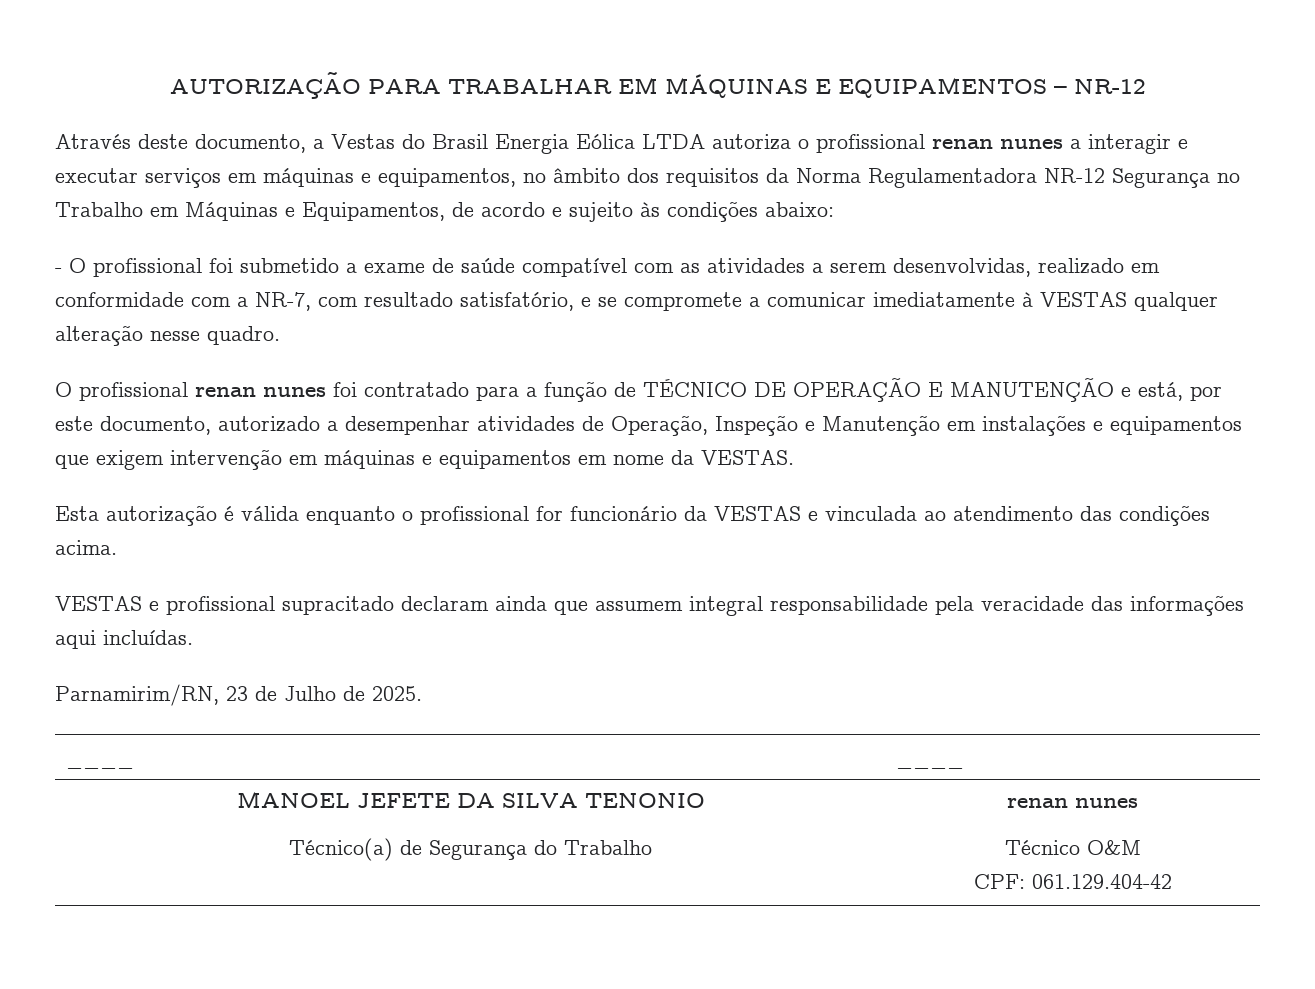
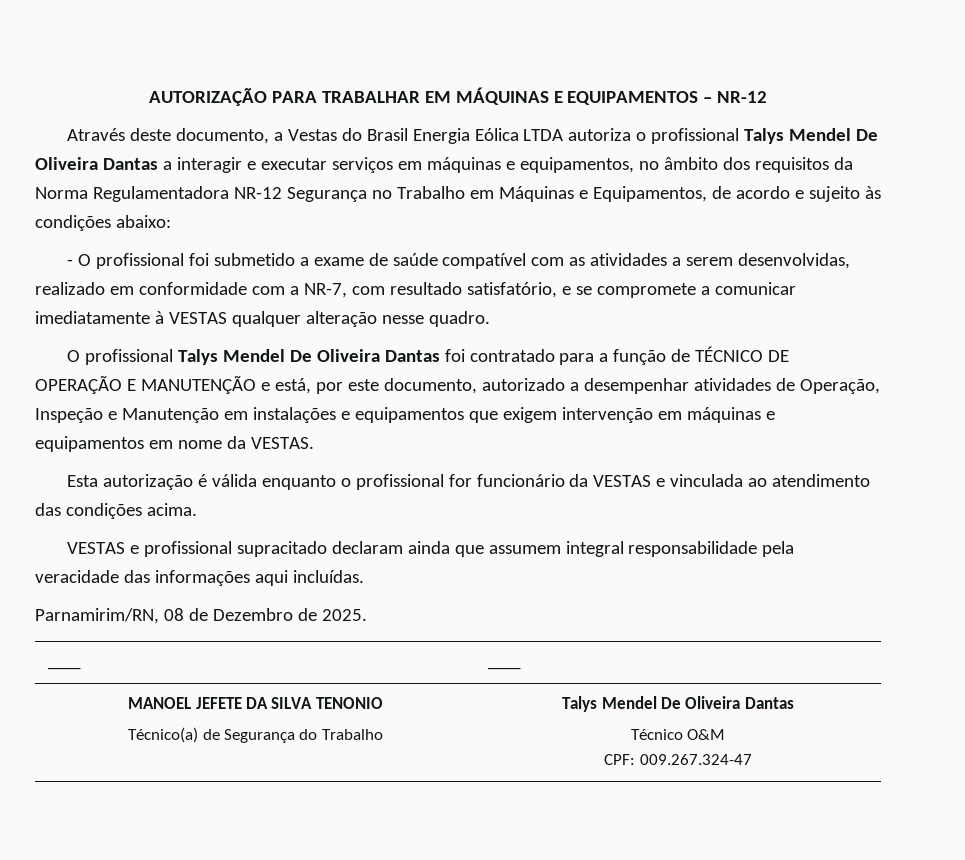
[932,139,1063,149] renan nunes -> [744,128,879,144] [35,157,158,170] Talys Mendel De Oliveira Dantas
[195,387,326,397] renan nunes -> [177,349,440,365] Talys Mendel De Oliveira Dantas
[226,686,336,701] 23 de Julho -> [163,608,293,621] 08 de Dezembro
[1007,798,1138,808] renan nunes -> [562,696,794,712] Talys Mendel De Oliveira Dantas
[1031,874,1172,889] 061.129.404-42 -> [639,754,752,765] 009.267.324-47

